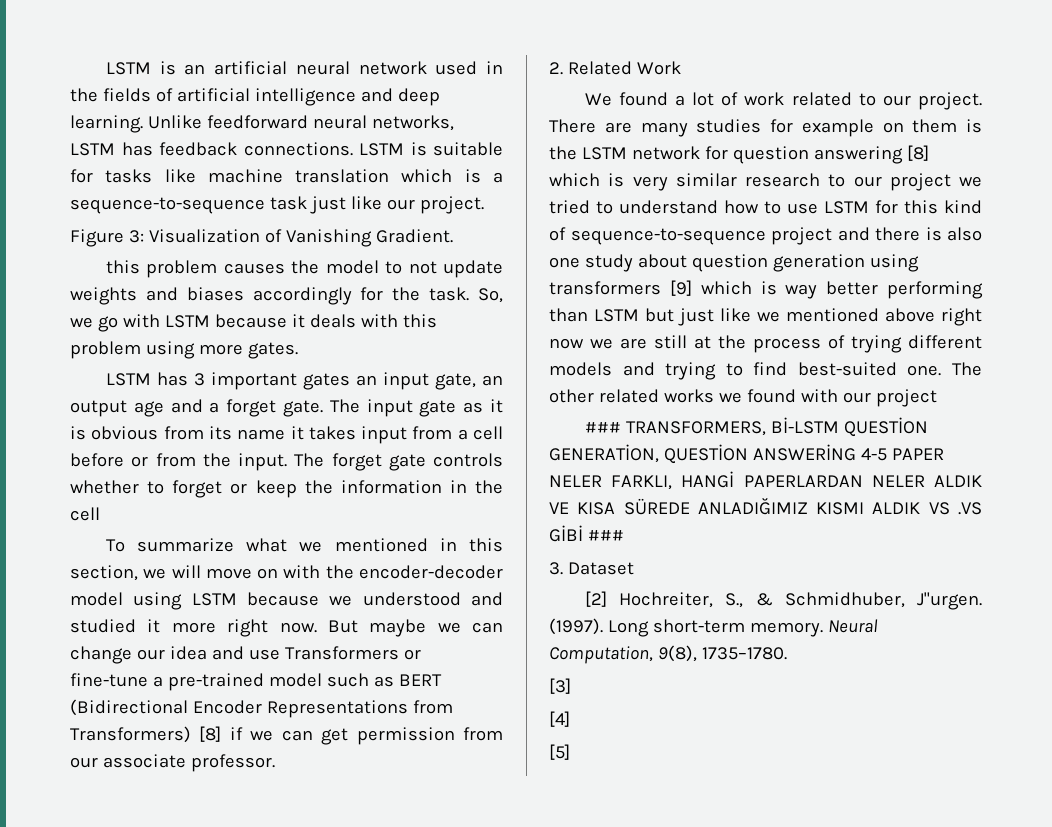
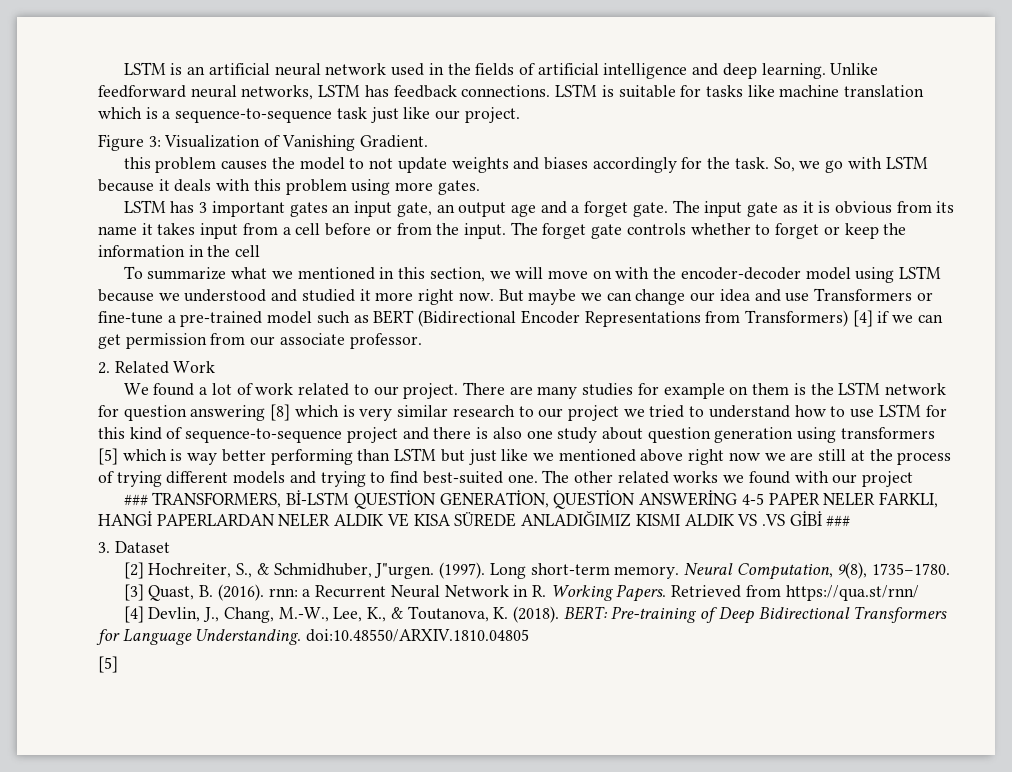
[199,726,222,742] [8] -> [852,310,873,327] [4]
[669,280,692,296] [9] -> [98,448,118,465] [5]
[549,711,570,727] // [4] -> [148,584,919,602] [123,606,948,624] [96,629,530,645] Quast, B. (2016). rnn: a Recurrent Neural Network in R. Working Papers. Retrieved from https://qua.st/rnn/ // [4] Devlin, J., Chang, M.-W., Lee, K., & Toutanova, K. (2018). BERT: Pre-training of Deep Bidirectional Transformers for Language Understanding. doi:10.48550/ARXIV.1810.04805

